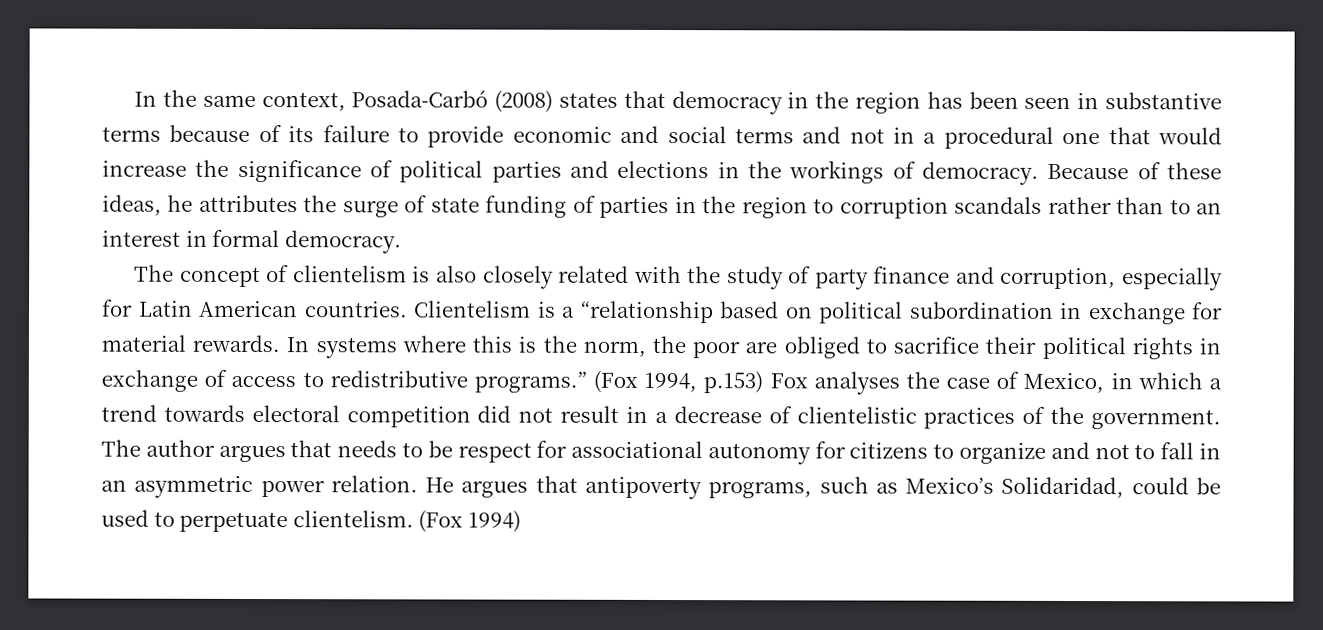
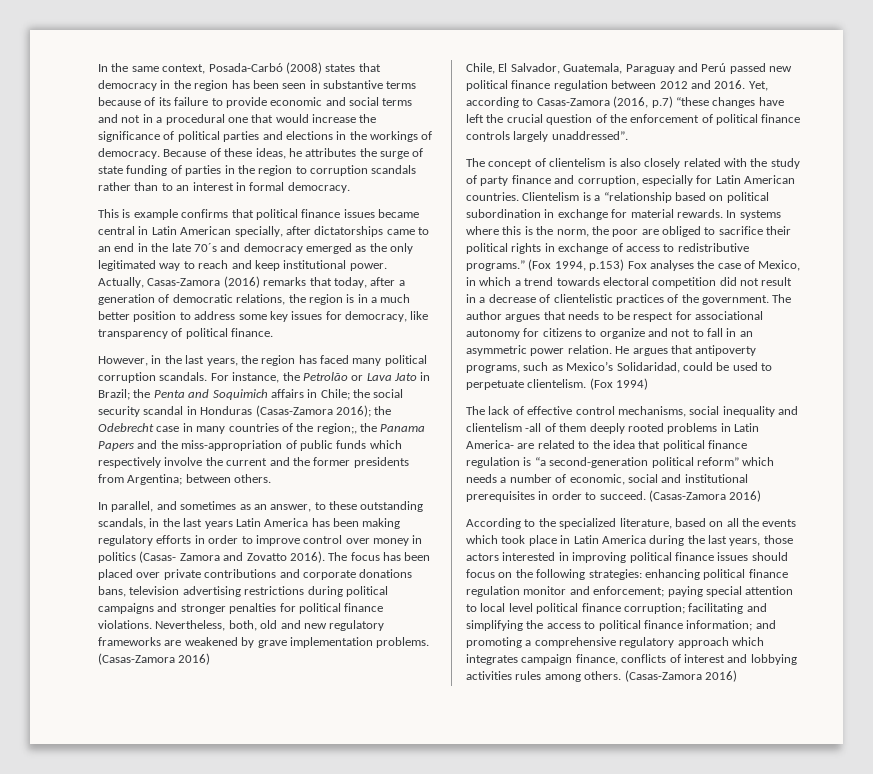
(402, 242) none -> [98,209,419,220] [98,226,429,237] [98,243,414,254] [98,260,387,271] [98,276,405,288] [98,294,411,305] [98,311,429,322] [98,328,274,339] [98,355,427,366] [98,372,431,383] [98,389,404,400] [98,405,392,417] [98,423,426,434] [98,440,402,451] [98,457,409,468] [98,474,272,485] [98,501,424,512] [98,518,401,529] [98,535,423,546] [98,551,431,563] [98,569,413,580] [98,586,388,597] [98,603,384,614] [98,620,385,631] [98,637,430,648] [98,653,211,665] [466,63,792,74] [466,80,768,91] [466,96,784,108] [466,114,801,125] [466,131,628,142] // This is example confirms that political finance issues became central in Latin American specially, after dictatorships came to an end in the late 70´s and democracy emerged as the only legitimated way to reach and keep institutional power. Actually, Casas-Zamora (2016) remarks that today, after a generation of democratic relations, the region is in a much better position to address some key issues for democracy, like transparency of political finance. // However, in the last years, the region has faced many political corruption scandals. For instance, the Petrolão or Lava Jato in Brazil; the Penta and Soquimich affairs in Chile; the social security scandal in Honduras (Casas-Zamora 2016); the Odebrecht case in many countries of the region;, the Panama Papers and the miss-appropriation of public funds which respectively involve the current and the former presidents from Argentina; between others. // In parallel, and sometimes as an answer, to these outstanding scandals, in the last years Latin America has been making regulatory efforts in order to improve control over money in politics (Casas- Zamora and Zovatto 2016). The focus has been placed over private contributions and corporate donations bans, television advertising restrictions during political campaigns and stronger penalties for political finance violations. Nevertheless, both, old and new regulatory frameworks are weakened by grave implementation problems. (Casas-Zamora 2016) // Chile, El Salvador, Guatemala, Paraguay and Perú passed new political finance regulation between 2012 and 2016. Yet, according to Casas-Zamora (2016, p.7) “these changes have left the crucial question of the enforcement of political finance controls largely unaddressed”.
(521, 521) none -> [466,406,798,417] [466,423,759,434] [466,440,747,451] [466,457,775,468] [466,474,748,485] [466,490,762,502] [466,518,797,529] [466,535,793,546] [466,552,788,563] [466,569,788,580] [466,586,794,597] [466,603,767,614] [466,620,776,631] [466,637,764,648] [466,654,797,665] [466,670,737,682] // The lack of effective control mechanisms, social inequality and clientelism -all of them deeply rooted problems in Latin America- are related to the idea that political finance regulation is “a second-generation political reform” which needs a number of economic, social and institutional prerequisites in order to succeed. (Casas-Zamora 2016) // According to the specialized literature, based on all the events which took place in Latin America during the last years, those actors interested in improving political finance issues should focus on the following strategies: enhancing political finance regulation monitor and enforcement; paying special attention to local level political finance corruption; facilitating and simplifying the access to political finance information; and promoting a comprehensive regulatory approach which integrates campaign finance, conflicts of interest and lobbying activities rules among others. (Casas-Zamora 2016)

